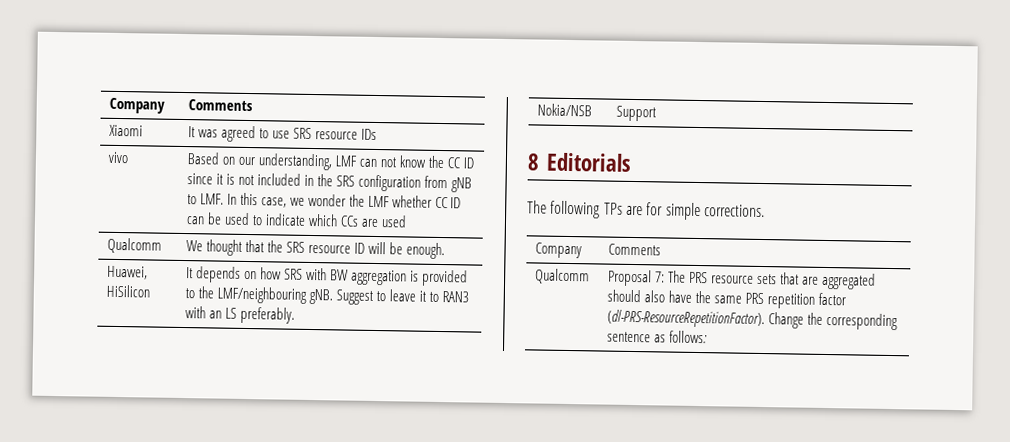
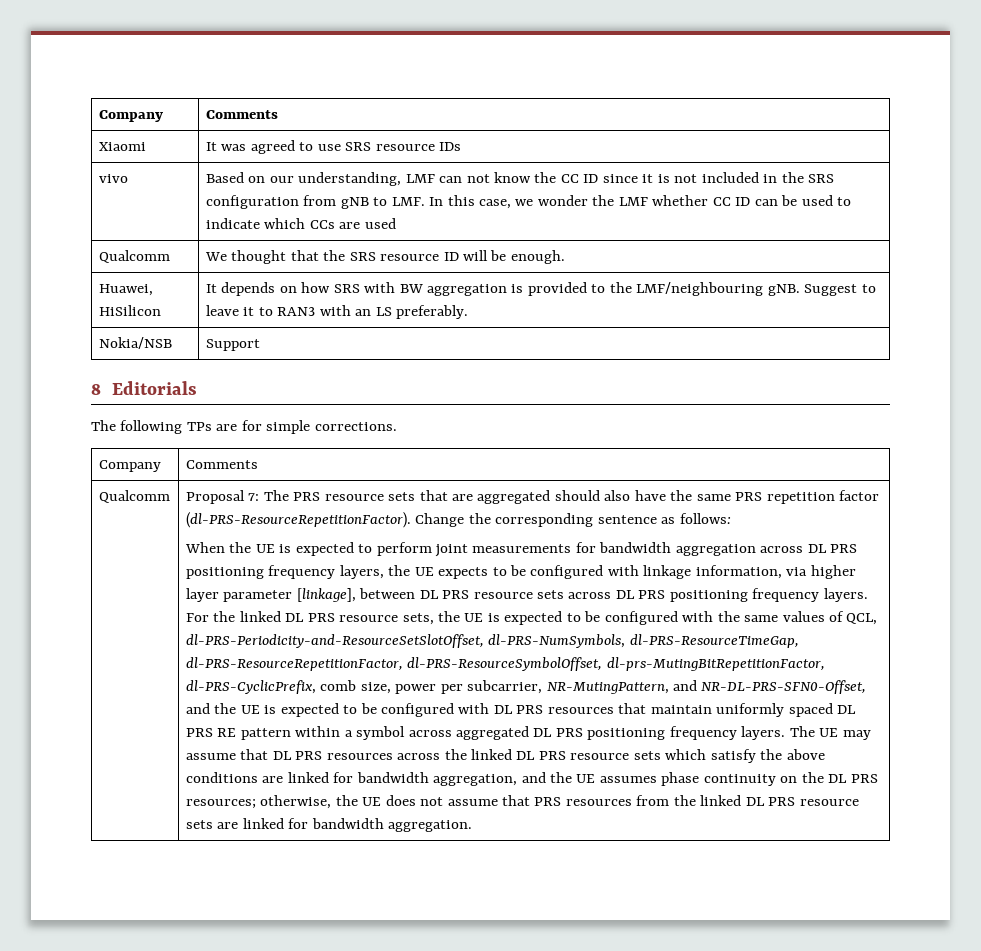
(709, 337) none -> [184,542,858,557] [185,565,856,579] [185,588,868,602] [185,611,878,625] [185,634,799,648] [185,657,825,671] [185,680,867,694] [185,703,857,717] [185,726,871,740] [185,749,825,763] [185,772,878,786] [185,795,859,809] [185,818,473,832] // When the UE is expected to perform joint measurements for bandwidth aggregation across DL PRS positioning frequency layers, the UE expects to be configured with linkage information, via higher layer parameter [linkage], between DL PRS resource sets across DL PRS positioning frequency layers. For the linked DL PRS resource sets, the UE is expected to be configured with the same values of QCL, dl-PRS-Periodicity-and-ResourceSetSlotOffset, dl-PRS-NumSymbols, dl-PRS-ResourceTimeGap, dl-PRS-ResourceRepetitionFactor, dl-PRS-ResourceSymbolOffset, dl-prs-MutingBitRepetitionFactor, dl-PRS-CyclicPrefix, comb size, power per subcarrier, NR-MutingPattern, and NR-DL-PRS-SFN0-Offset, and the UE is expected to be configured with DL PRS resources that maintain uniformly spaced DL PRS RE pattern within a symbol across aggregated DL PRS positioning frequency layers. The UE may assume that DL PRS resources across the linked DL PRS resource sets which satisfy the above conditions are linked for bandwidth aggregation, and the UE assumes phase continuity on the DL PRS resources; otherwise, the UE does not assume that PRS resources from the linked DL PRS resource sets are linked for bandwidth aggregation.

